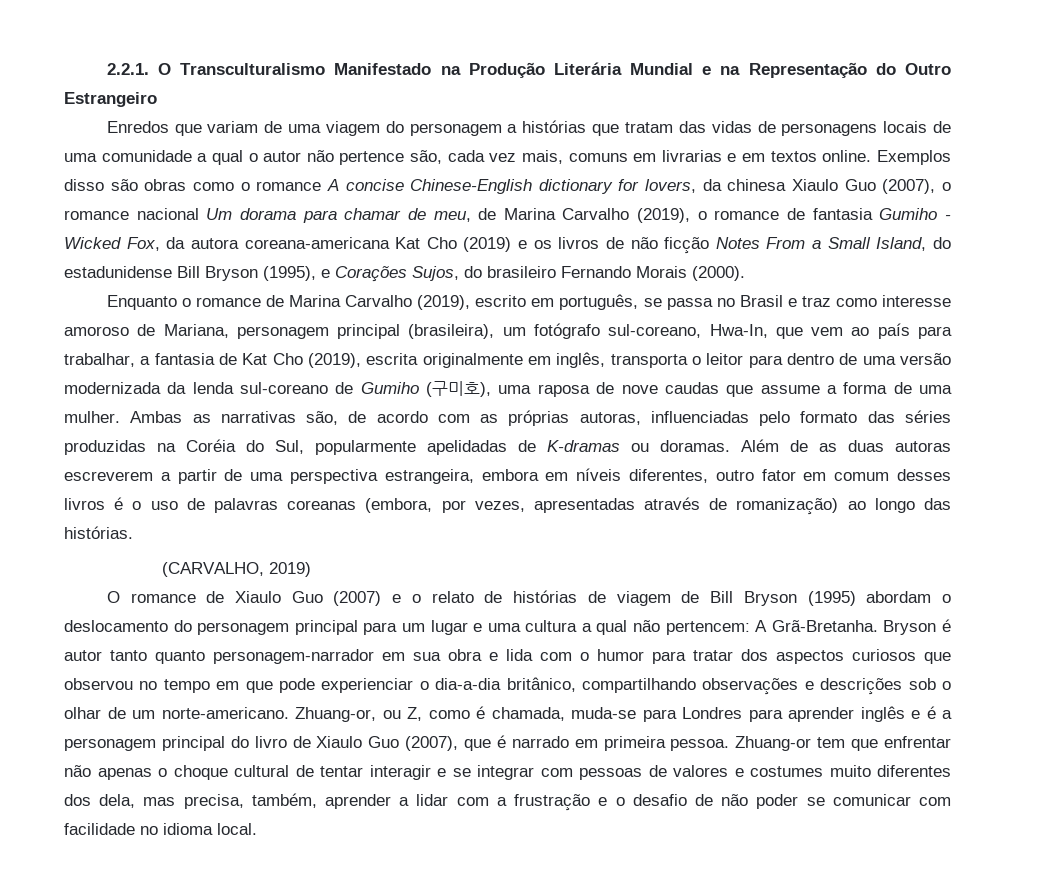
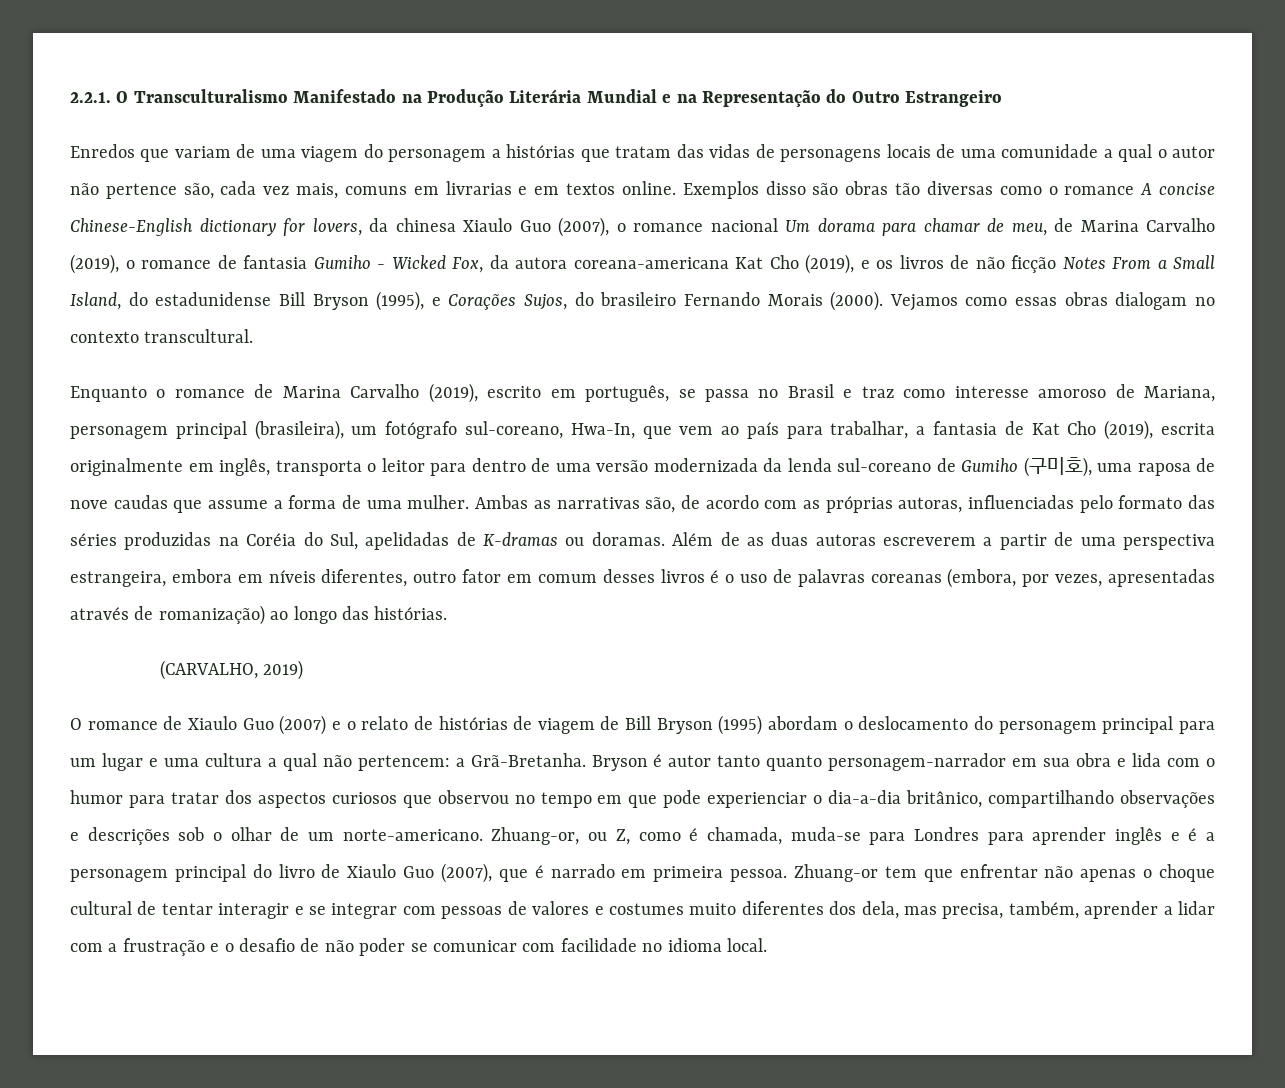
(187, 185) none -> [895,181,993,195] tão diversas
[463,237,512,252] (2019) -> [805,254,854,274] (2019),
(745, 273) none -> [889,292,1215,311] [70,329,254,343] Vejamos como essas obras dialogam no contexto transcultural.
[315,440,416,455] popularmente -> (358, 541) none
[755,620,768,632] A -> [455,758,465,767] a

